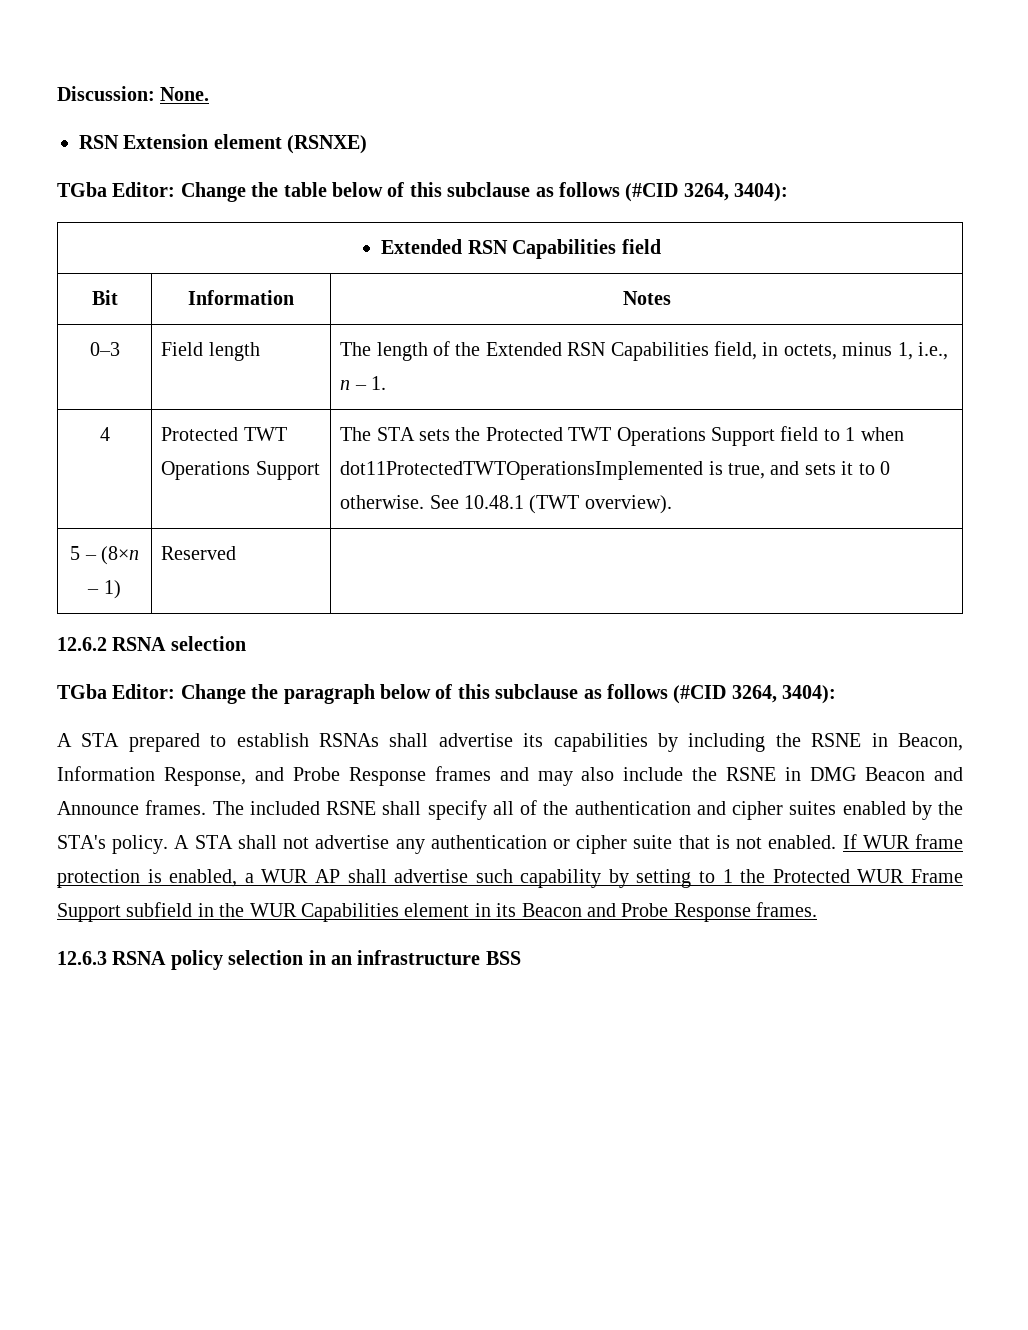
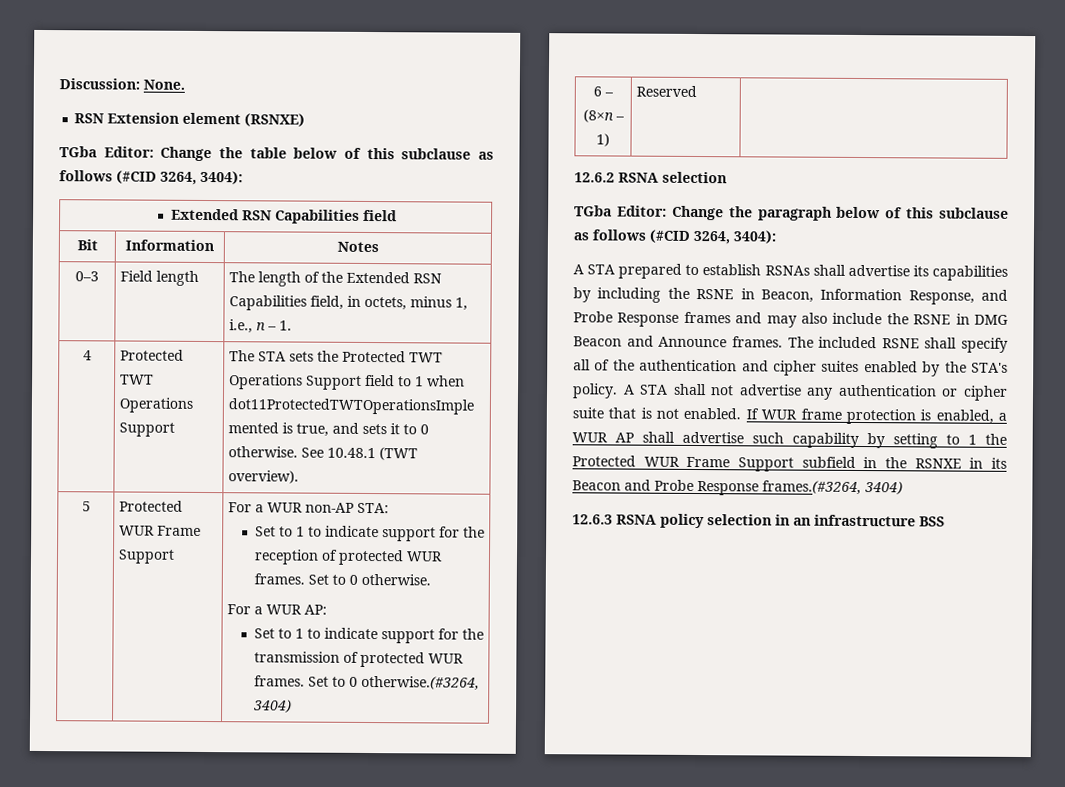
(81, 553) none -> [118,500,183,512] [118,525,201,536] [117,549,175,564] [227,502,389,514] [255,525,486,542] [254,549,444,566] [254,573,432,586] [226,604,327,615] [254,627,485,644] [254,651,465,668] [254,675,481,691] [253,699,293,713] [593,86,602,97] | Protected WUR Frame Support | For a WUR non-AP STA: // Set to 1 to indicate support for the reception of protected WUR frames. Set to 0 otherwise. // For a WUR AP: // Set to 1 to indicate support for the transmission of protected WUR frames. Set to 0 otherwise.(#3264, 3404) // 6
[249,903,470,922] WUR Capabilities element -> [914,458,962,469] RSNXE
[756,902,818,917] frames. -> [762,480,903,496] frames.(#3264, 3404)

